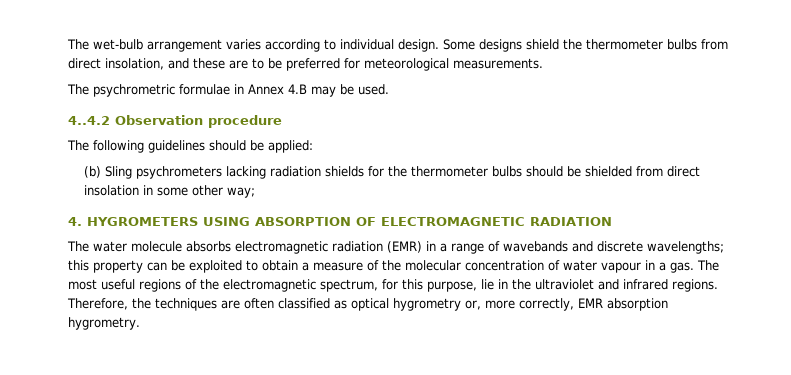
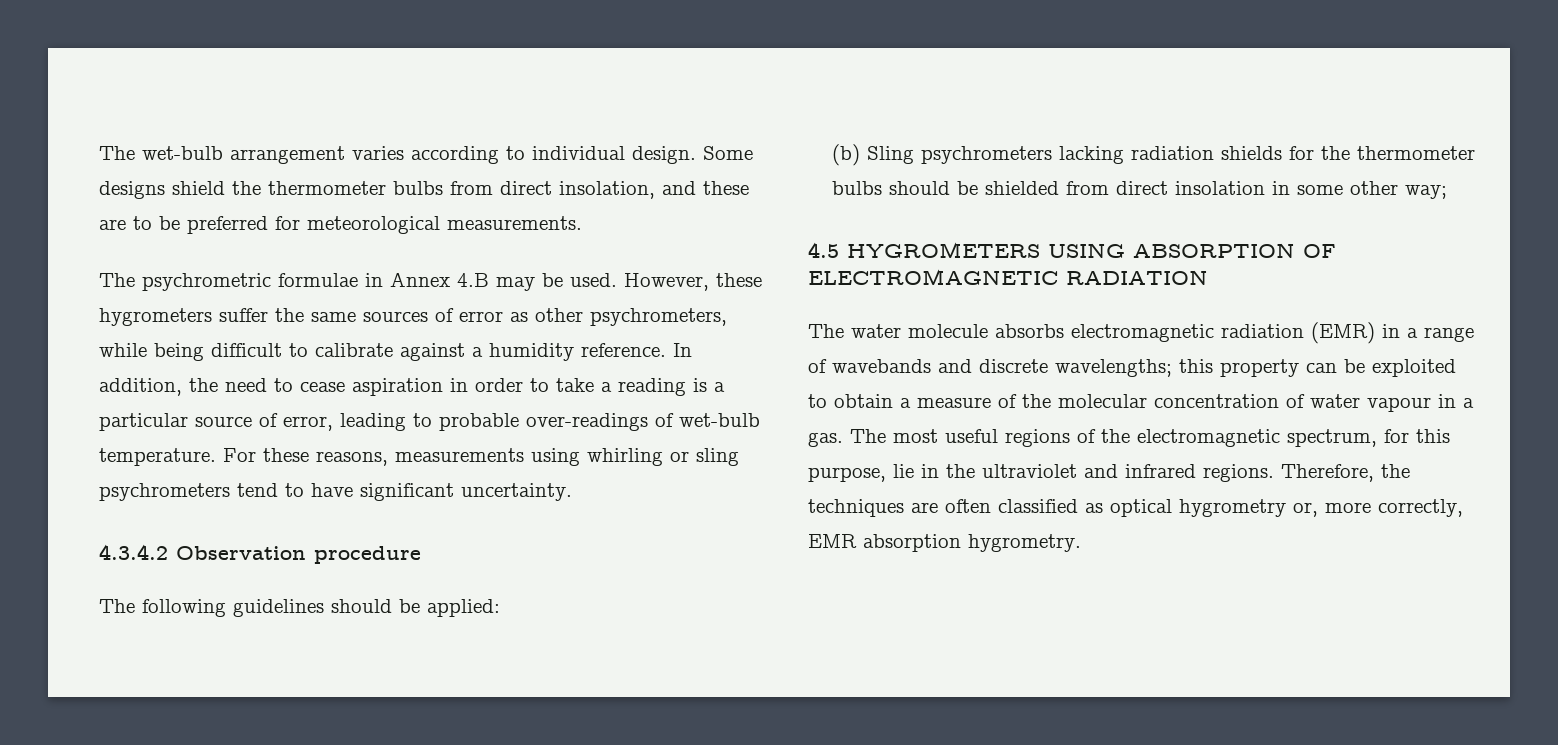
[68,116,110,125] // 4..4.2 -> [624,273,762,291] [99,308,727,326] [99,343,692,361] [99,378,725,396] [99,413,760,431] [99,448,739,466] [99,483,572,501] [99,544,168,560] However, these hygrometers suffer the same sources of error as other psychrometers, while being difficult to calibrate against a humidity reference. In addition, the need to cease aspiration in order to take a reading is a particular source of error, leading to probable over-readings of wet-bulb temperature. For these reasons, measurements using whirling or sling psychrometers tend to have significant uncertainty. // 4.3.4.2
[68,217,82,226] 4. -> [808,242,839,258] 4.5

